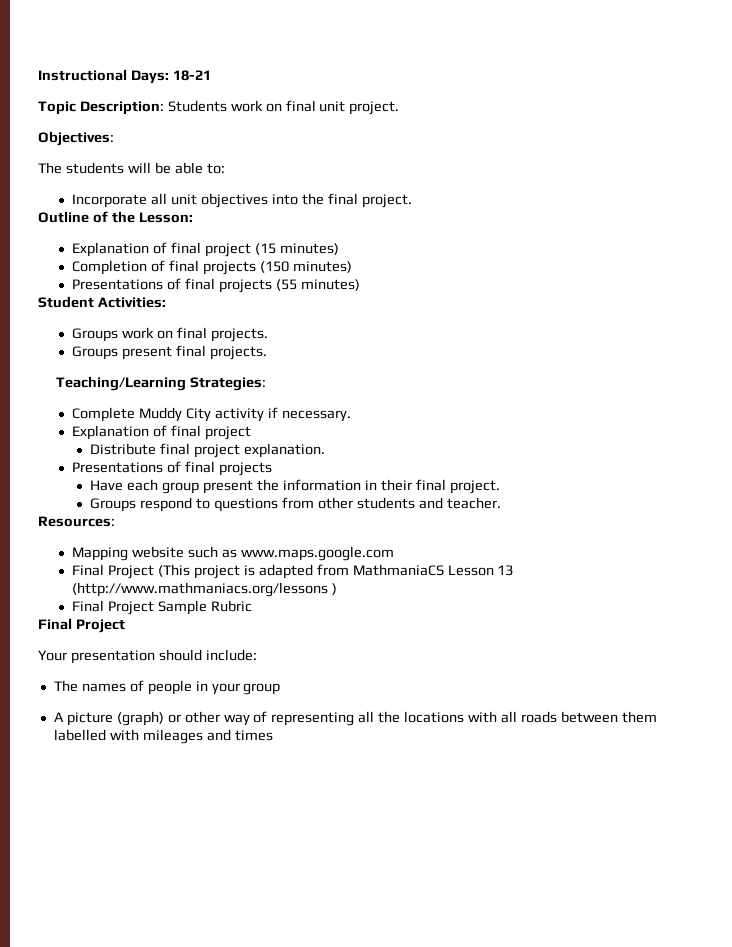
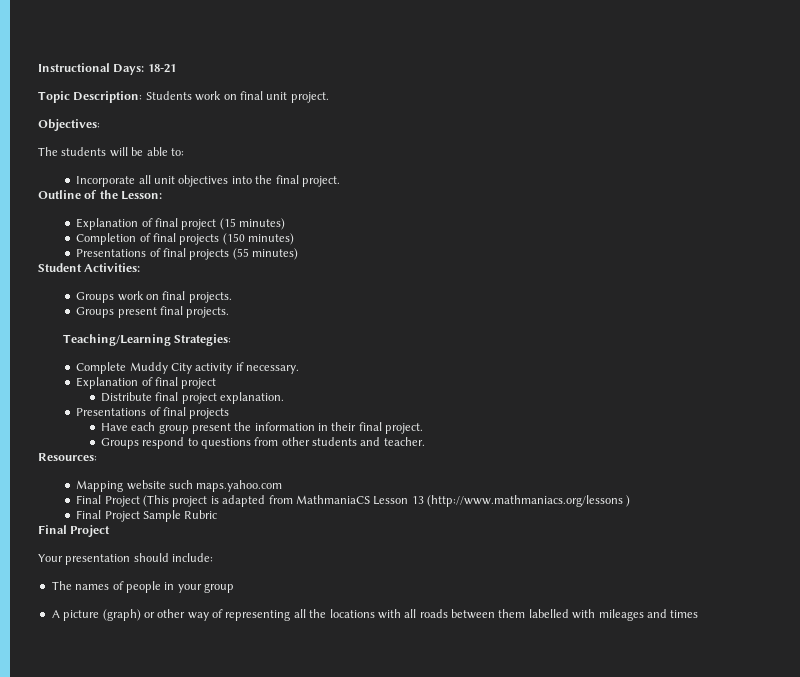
[221,546,394,561] as www.maps.google.com -> [196,480,283,492] maps.yahoo.com

